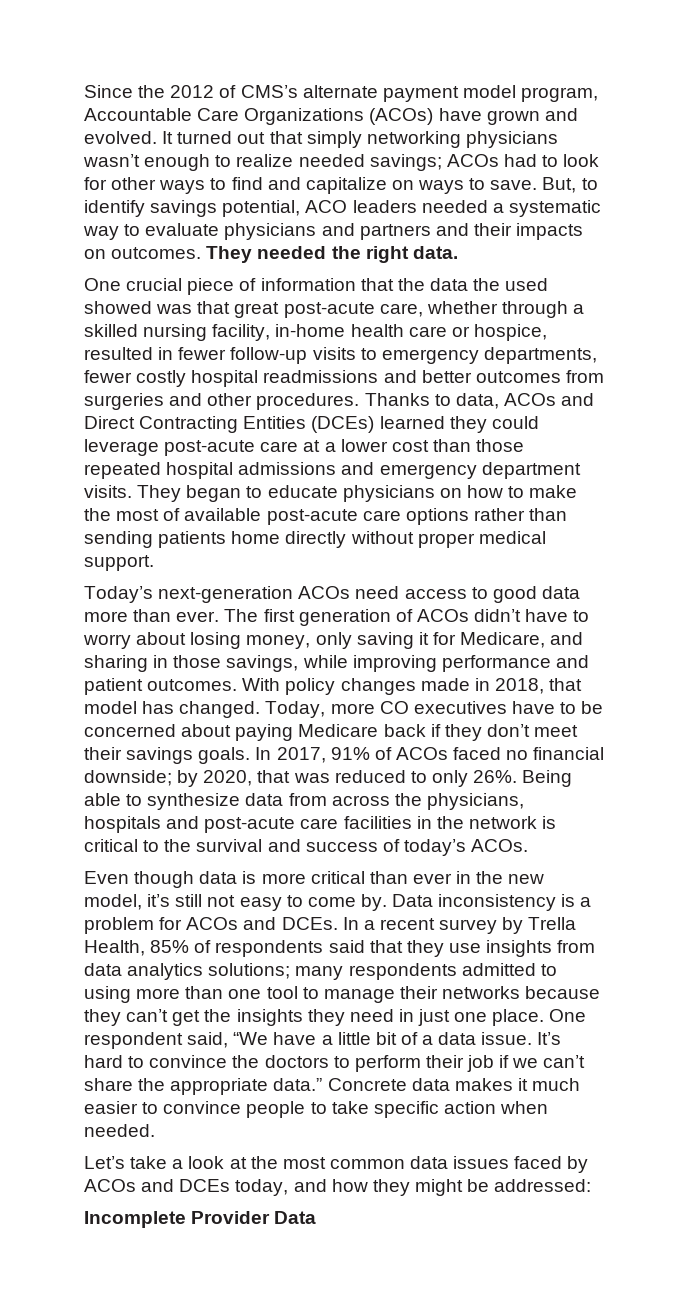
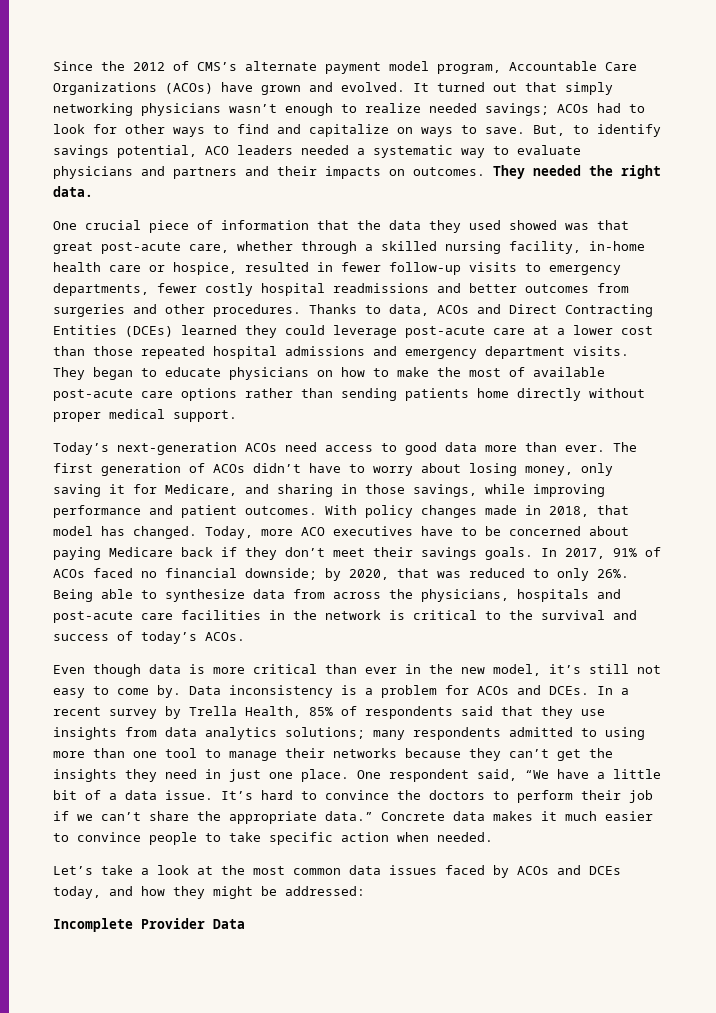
[473,278,501,291] the -> [429,220,461,233] they
[379,701,409,714] CO -> [301,527,325,536] ACO

